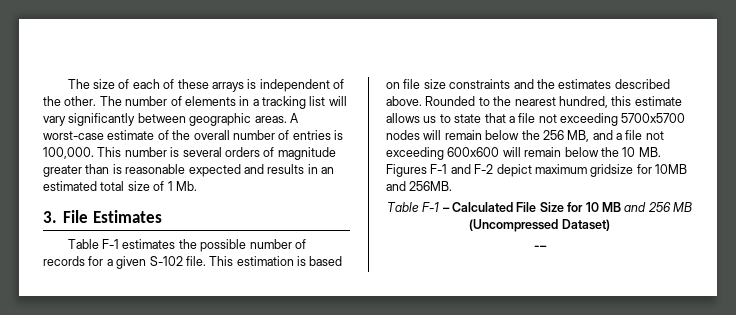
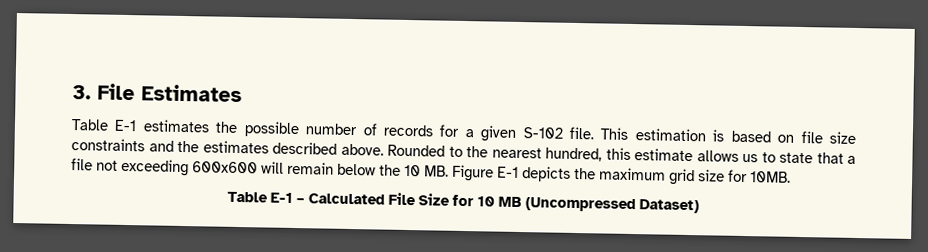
[67,79,345,92] [43,96,347,109] [43,113,299,126] [43,130,343,140] [43,147,336,160] [43,164,334,177] [43,181,197,191] The size of each of these arrays is independent of the other. The number of elements in a tracking list will vary significantly between geographic areas. A worst-case estimate of the overall number of entries is 100,000. This number is several orders of magnitude greater than is reasonable expected and results in an estimated total size of 1 Mb. // -> (72, 92) none
[102,239,120,249] F-1 -> [114,119,138,132] E-1
[621,113,686,123] [386,130,664,142] [386,147,444,160] 5700x5700 nodes will remain below the 256 MB, and a file not exceeding -> (189, 167) none
[386,164,687,177] [386,181,453,191] [386,202,440,212] Figures F-1 and F-2 depict maximum gridsize for 10MB and 256MB. // Table F-1 -> [452,164,791,186] [226,191,293,203] Figure E-1 depicts the maximum grid size for 10MB. // Table E-1
[624,202,693,212] and 256 MB -> (522, 202) none
[533,245,547,250] // -– -> (699, 206) none

